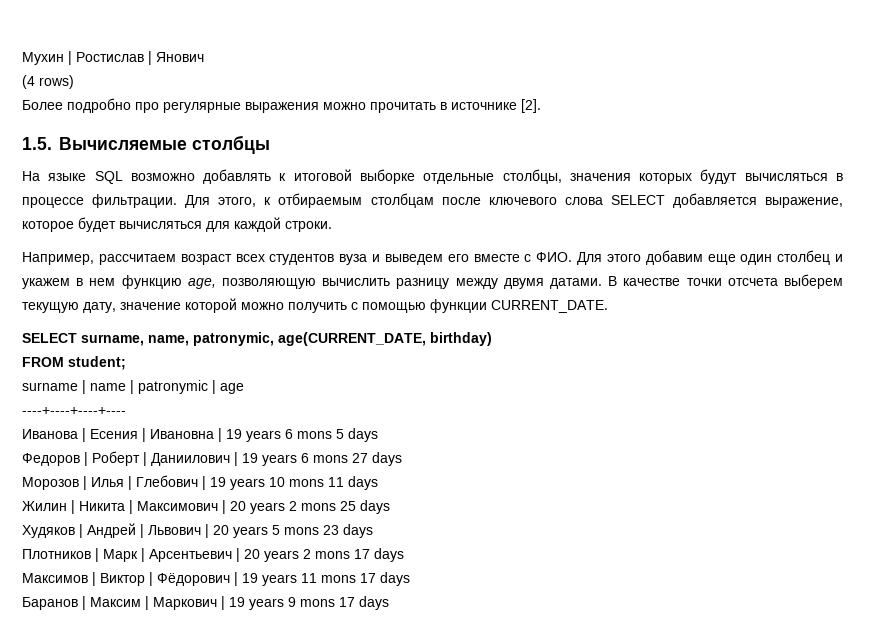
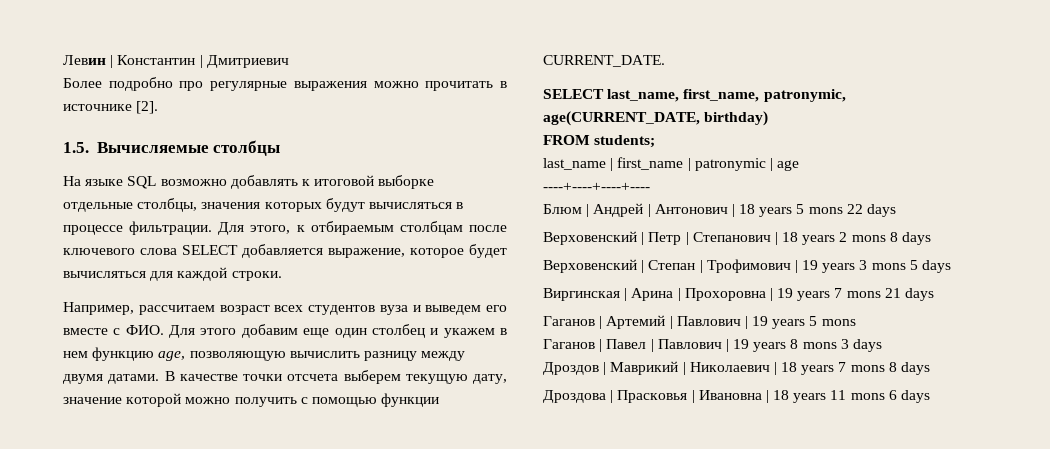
[22,51,204,65] [22,75,74,89] Мухин | Ростислав | Янович // (4 rows) -> [63,55,289,68] Левин | Константин | Дмитриевич
[81,334,189,346] surname, name, -> [607,89,760,102] last_name, first_name,
[68,356,126,370] [22,380,126,394] student; // surname | name -> [594,135,656,148] [543,157,684,171] students; // last_name | first_name
[22,428,293,442] Иванова | Есения | Ивановна | 19 years 6 -> [543,203,897,217] [543,231,932,245] [543,259,868,273] Блюм | Андрей | Антонович | 18 years 5 mons 22 days // Верховенский | Петр | Степанович | 18 years 2 mons 8 days // Верховенский | Степан | Трофимович | 19 years 3
[22,451,402,466] [22,475,378,490] [22,500,390,514] [22,523,373,538] [22,548,404,562] [22,572,258,586] Федоров | Роберт | Даниилович | 19 years 6 mons 27 days // Морозов | Илья | Глебович | 19 years 10 mons 11 days // Жилин | Никита | Максимович | 20 years 2 mons 25 days // Худяков | Андрей | Львович | 20 years 5 mons 23 days // Плотников | Марк | Арсентьевич | 20 years 2 mons 17 days // Максимов | Виктор | Фёдорович | 19 -> [543,288,935,301] [543,315,856,329] [543,339,883,352] [543,361,931,375] [543,390,790,403] Виргинская | Арина | Прохоровна | 19 years 7 mons 21 days // Гаганов | Артемий | Павлович | 19 years 5 mons // Гаганов | Павел | Павлович | 19 years 8 mons 3 days // Дроздов | Маврикий | Николаевич | 18 years 7 mons 8 days // Дроздова | Прасковья | Ивановна | 18
[360,572,410,586] [22,596,389,610] 17 days // Баранов | Максим | Маркович | 19 years 9 mons 17 days -> [888,390,931,403] 6 days

